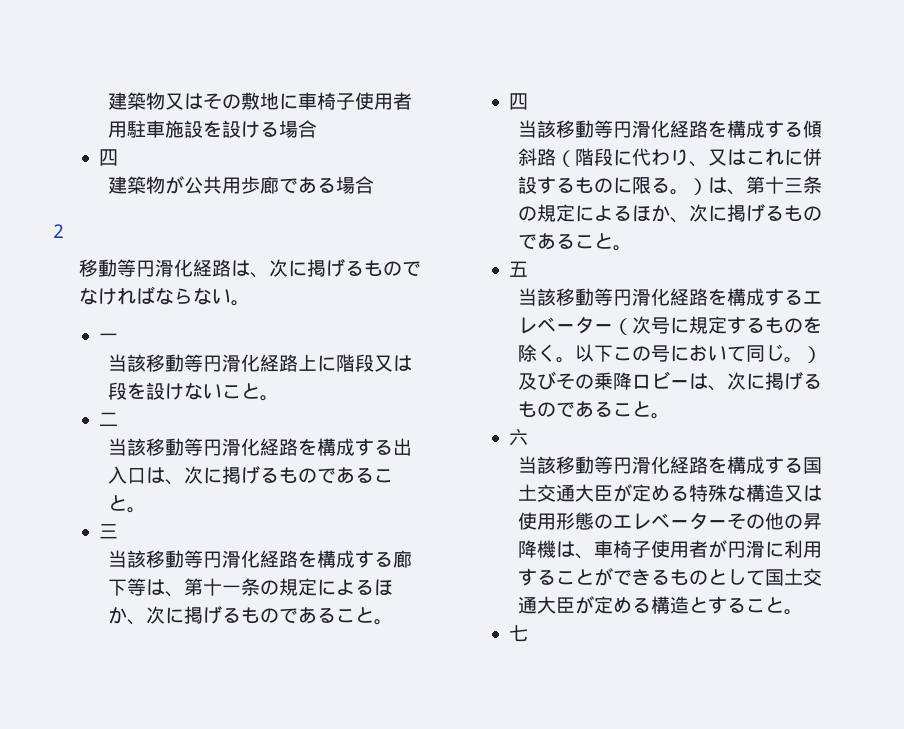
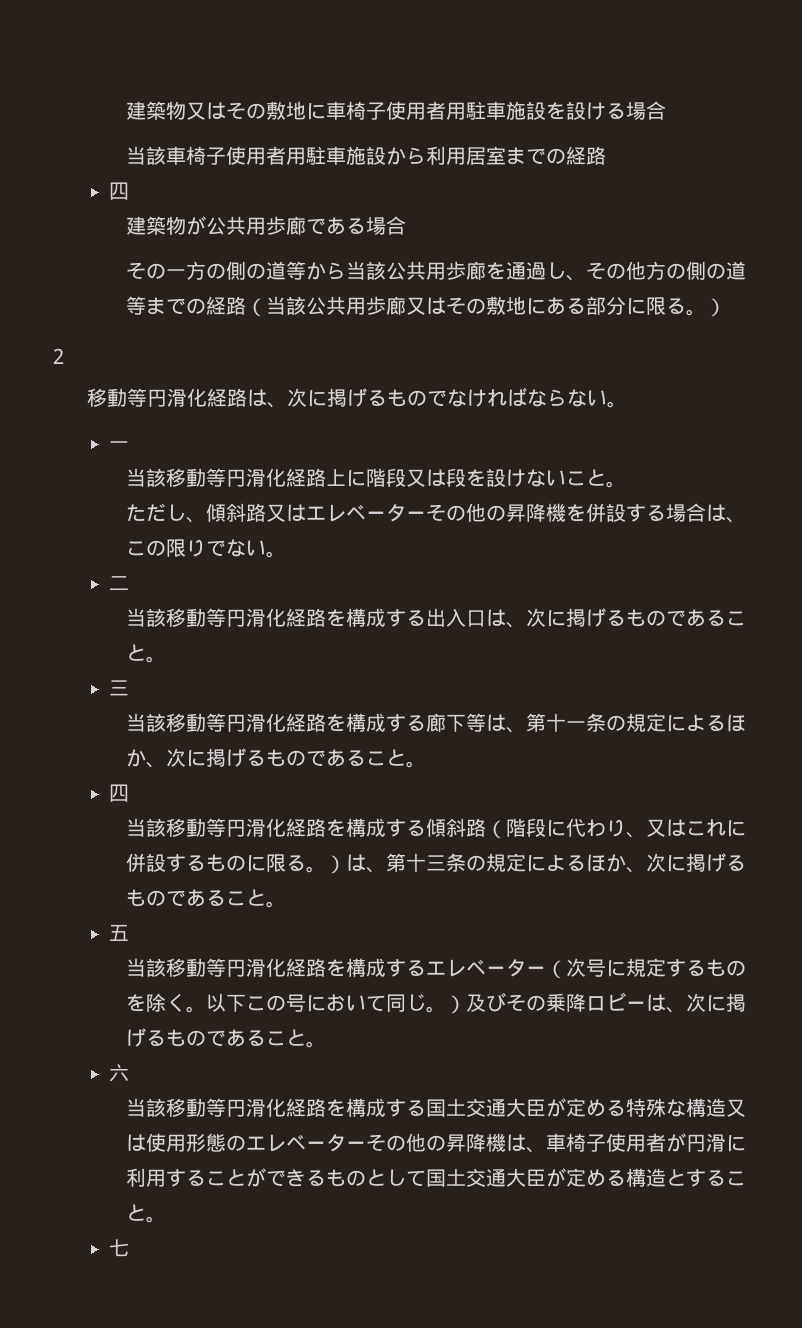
(318, 129) none -> [126,146,607,165] // 当該車椅子使用者用駐車施設から利用居室までの経路
(375, 185) none -> [126,261,747,281] [126,296,727,317] // その一方の側の道等から当該公共用歩廊を通過し、その他方の側の道等までの経路（当該公共用歩廊又はその敷地にある部分に限る。）
(280, 398) none -> [126,503,747,523] [126,539,287,558] // ただし、傾斜路又はエレベーターその他の昇降機を併設する場合は、この限りでない。

